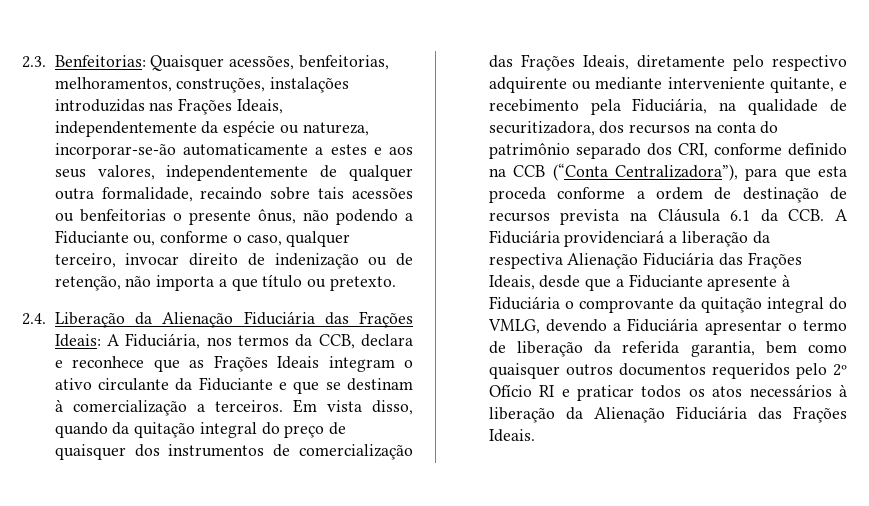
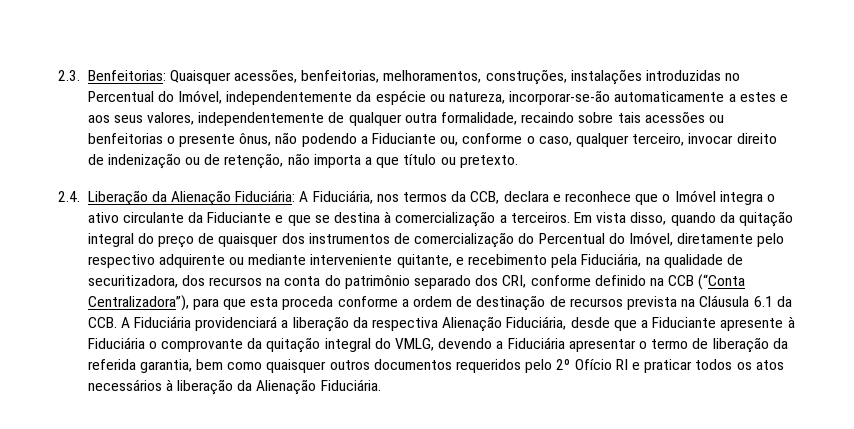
[149,98,283,115] nas Frações Ideais, -> [725,73,741,81] [87,90,223,104] no Percentual do Imóvel,
[243,311,413,328] [54,334,101,347] Fiduciária das Frações Ideais: -> [235,190,296,202] Fiduciária:
[189,355,395,372] as Frações Ideais integram -> [662,190,763,205] o Imóvel integra
[346,378,413,391] destinam -> [334,212,381,223] destina
[488,54,629,71] das Frações Ideais, -> [518,232,673,246] do Percentual do Imóvel,
[643,252,802,269] [488,275,535,290] Fiduciária das Frações Ideais, -> [506,316,567,330] Fiduciária,
[675,406,847,423] [488,429,535,442] Fiduciária das Frações Ideais. -> [320,379,381,391] Fiduciária.

